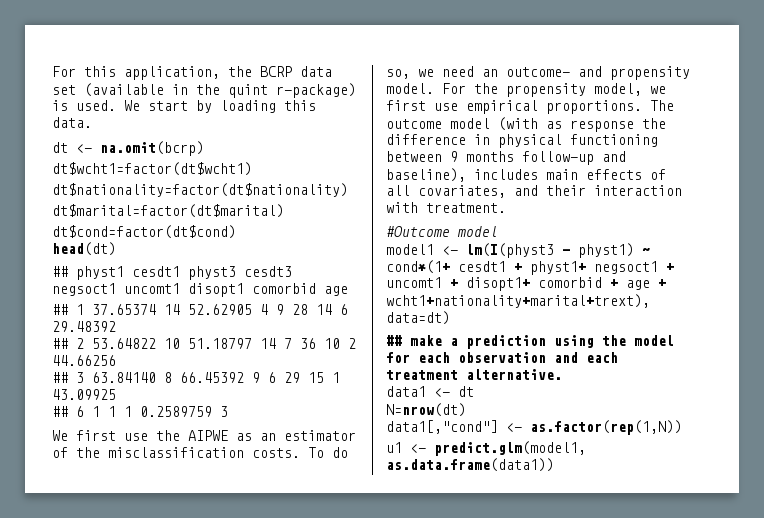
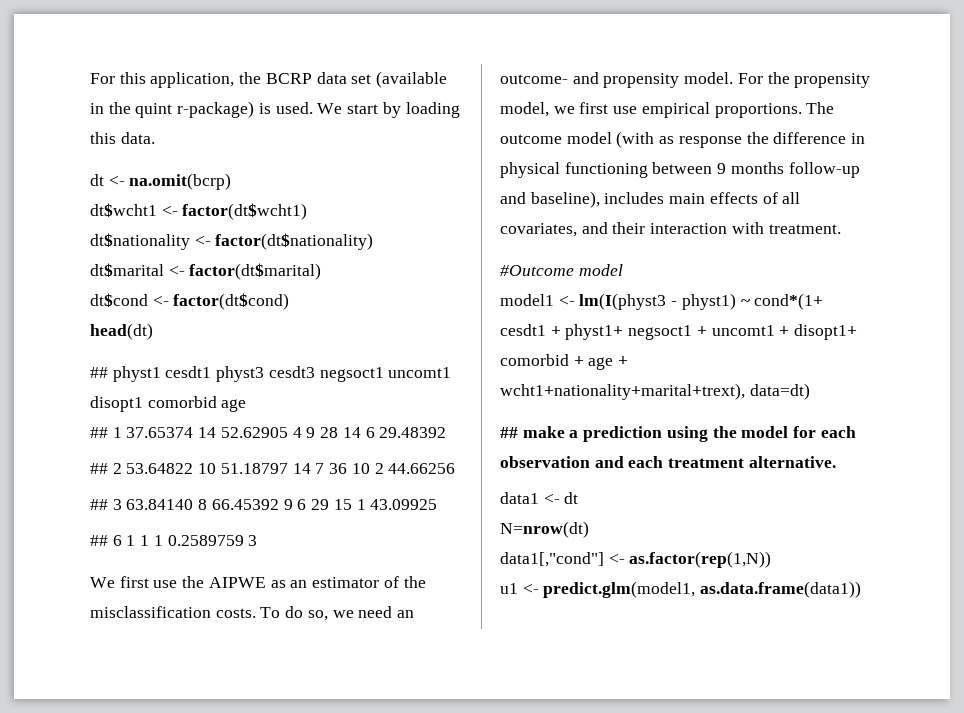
[52,162,252,176] [52,183,348,197] [52,204,284,218] [52,225,236,239] dt$wcht1=factor(dt$wcht1) // dt$nationality=factor(dt$nationality) // dt$marital=factor(dt$marital) // dt$cond=factor(dt$cond) -> [90,203,308,220] [90,233,374,250] [90,263,322,280] [90,293,290,310] dt$wcht1 <- factor(dt$wcht1) // dt$nationality <- factor(dt$nationality) // dt$marital <- factor(dt$marital) // dt$cond <- factor(dt$cond)

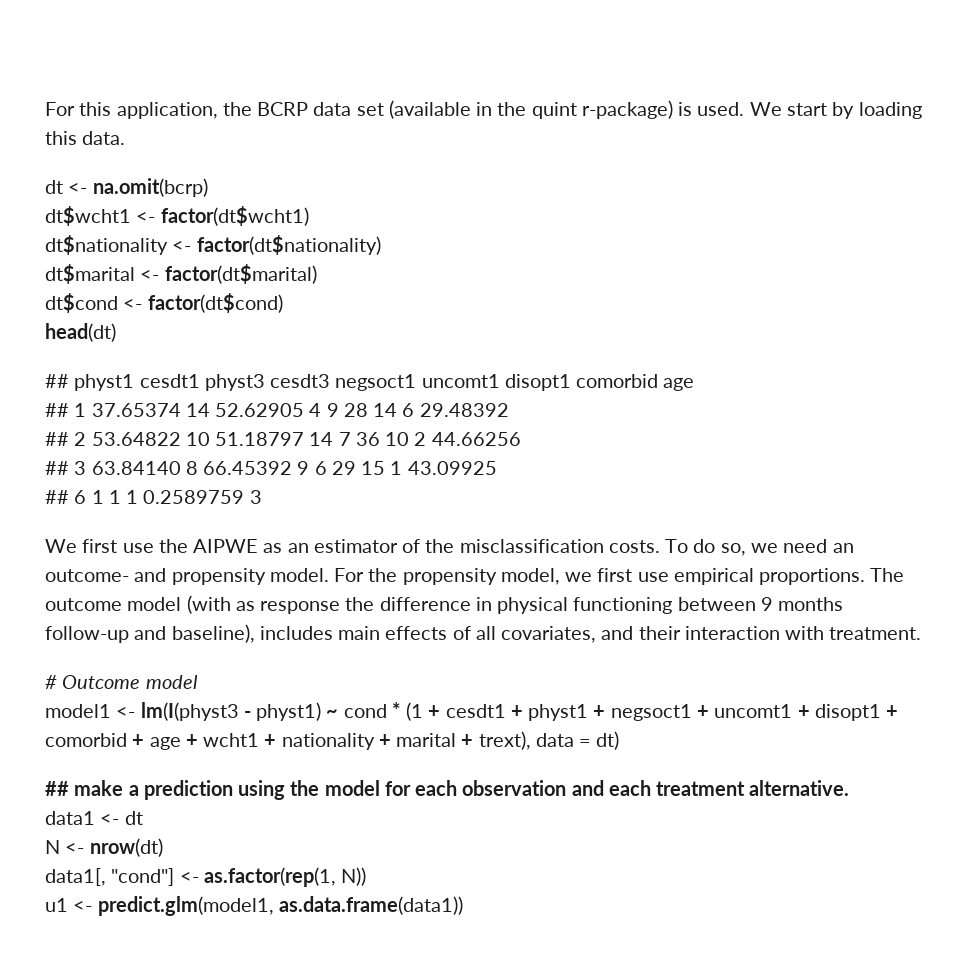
[500,265,574,276] #Outcome -> [45,675,141,689] # Outcome
[754,293,824,310] [500,324,624,340] cond*(1+ cesdt1 + physt1+ -> [343,702,606,721] cond * (1 + cesdt1 + physt1 +
[794,324,858,340] disopt1+ -> [814,704,899,721] disopt1 +
[500,383,810,400] wcht1+nationality+marital+trext), data=dt) -> [203,731,620,750] wcht1 + nationality + marital + trext), data = dt)
[500,521,589,538] [500,551,772,568] N=nrow(dt) // data1[,"cond"] <- as.factor(rep(1,N)) -> [45,838,163,857] [45,867,367,887] N <- nrow(dt) // data1[, "cond"] <- as.factor(rep(1, N))

